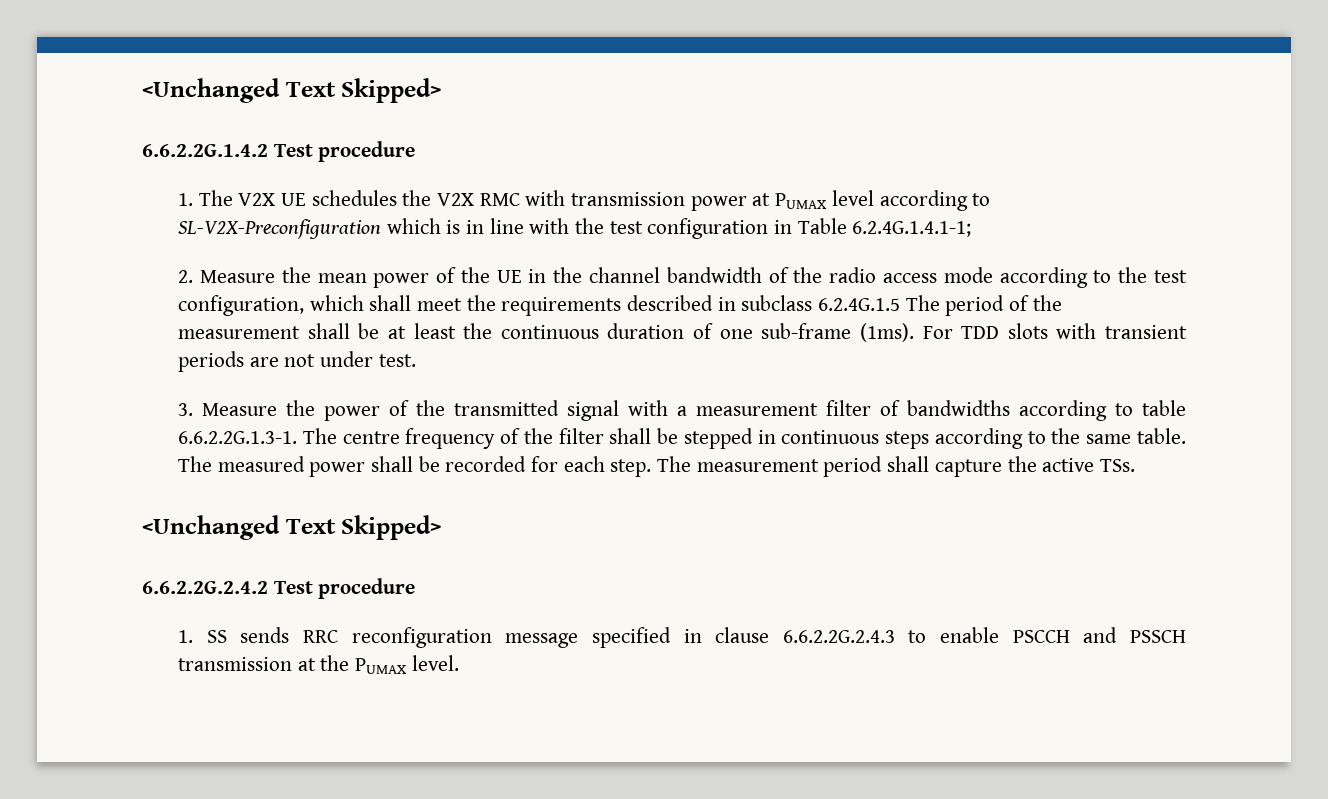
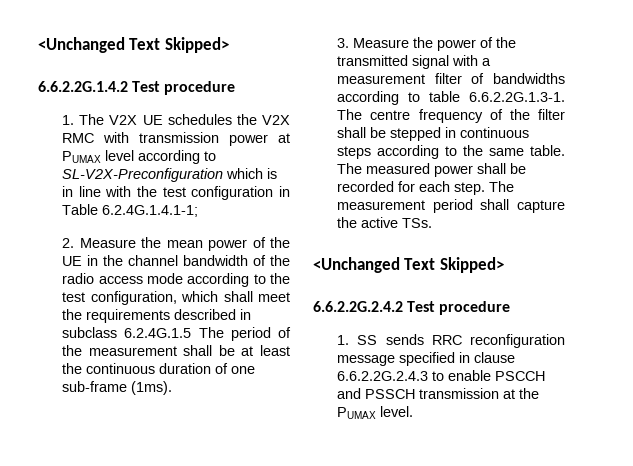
[922,323,1187,339] [178,351,416,372] For TDD slots with transient periods are not under test. -> (173, 388) none

